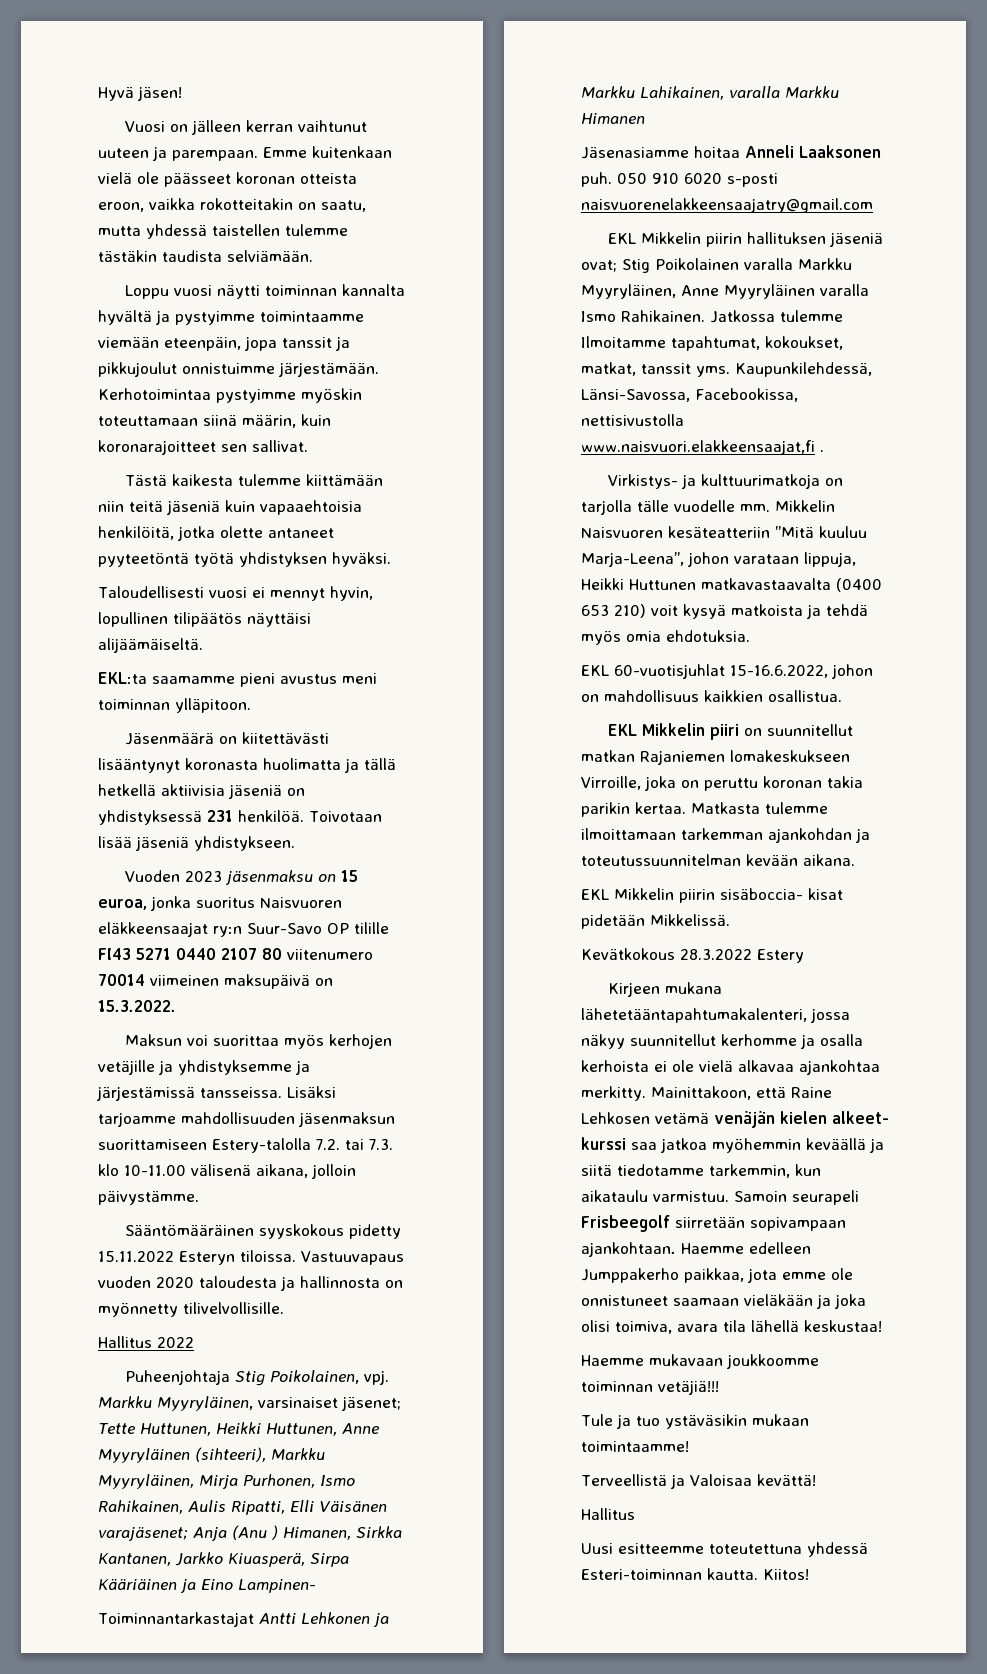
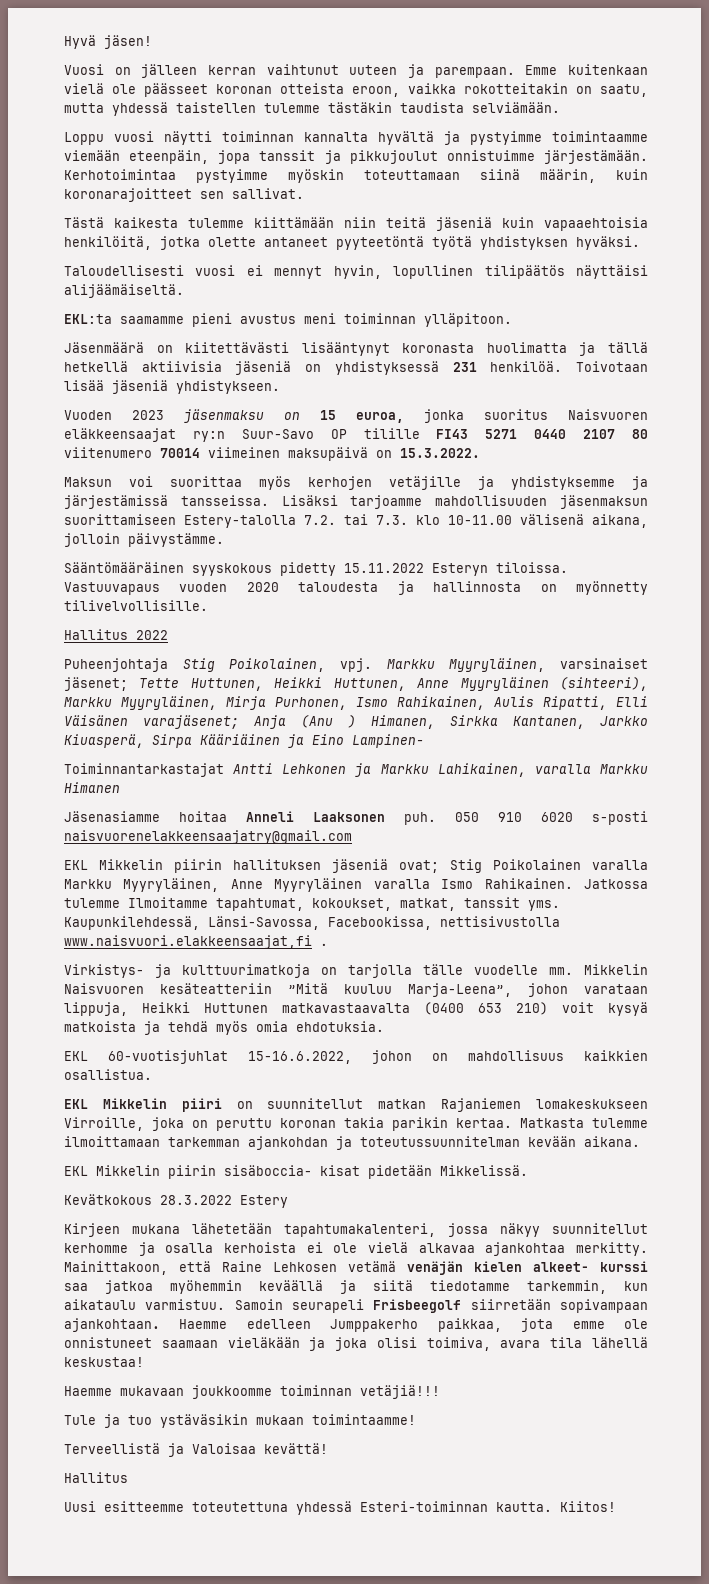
[581,1008,807,1023] lähetetääntapahtumakalenteri, -> [192,1223,436,1237] lähetetään tapahtumakalenteri,

